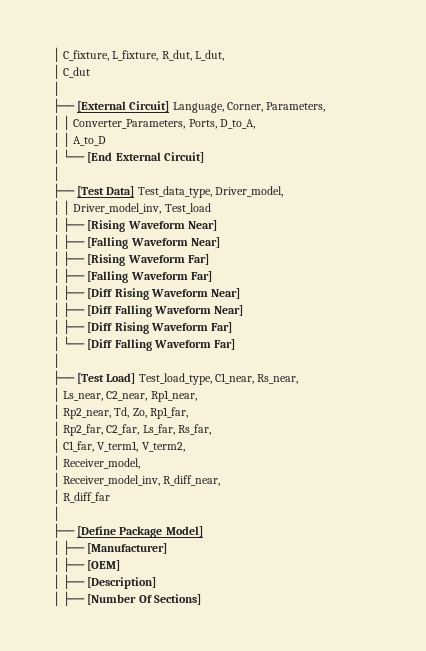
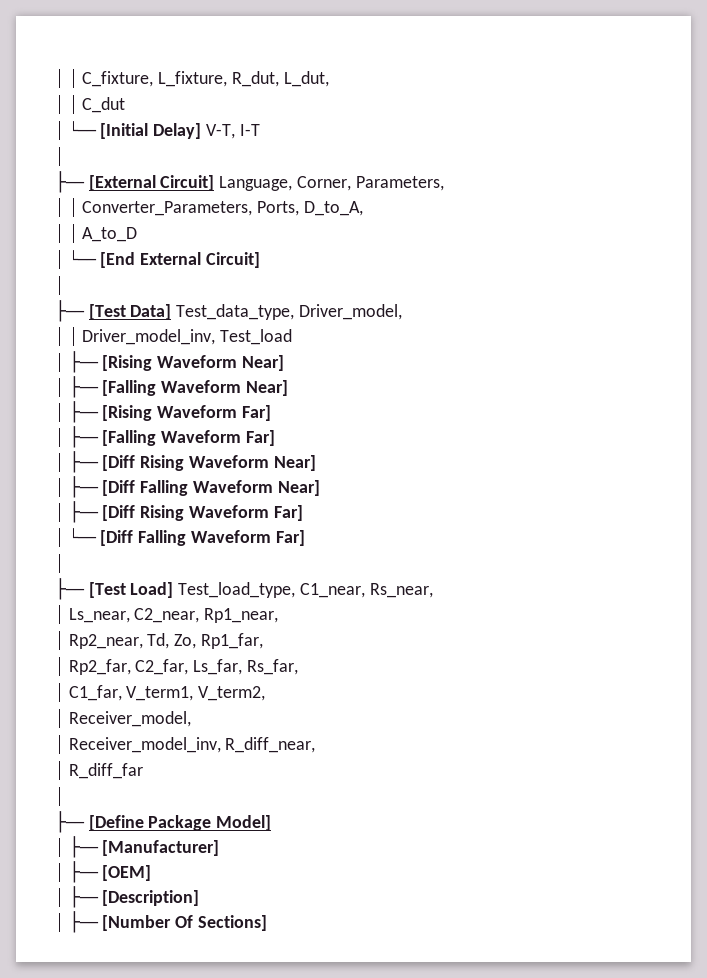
[53,47,60,62] │ -> [55,69,78,88] │ │
(60, 71) none -> [68,95,78,114] │
(91, 72) none -> [55,121,260,140] // │ └── [Initial Delay] V-T, I-T

